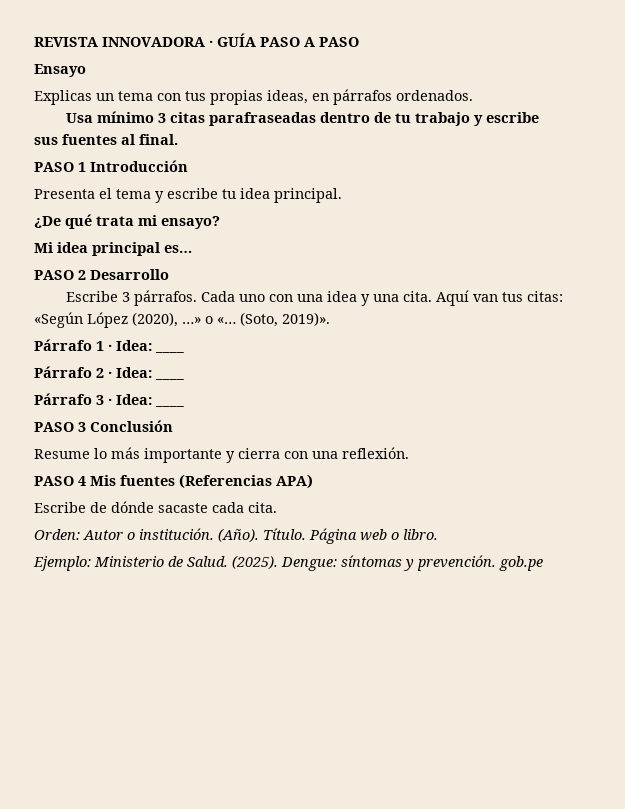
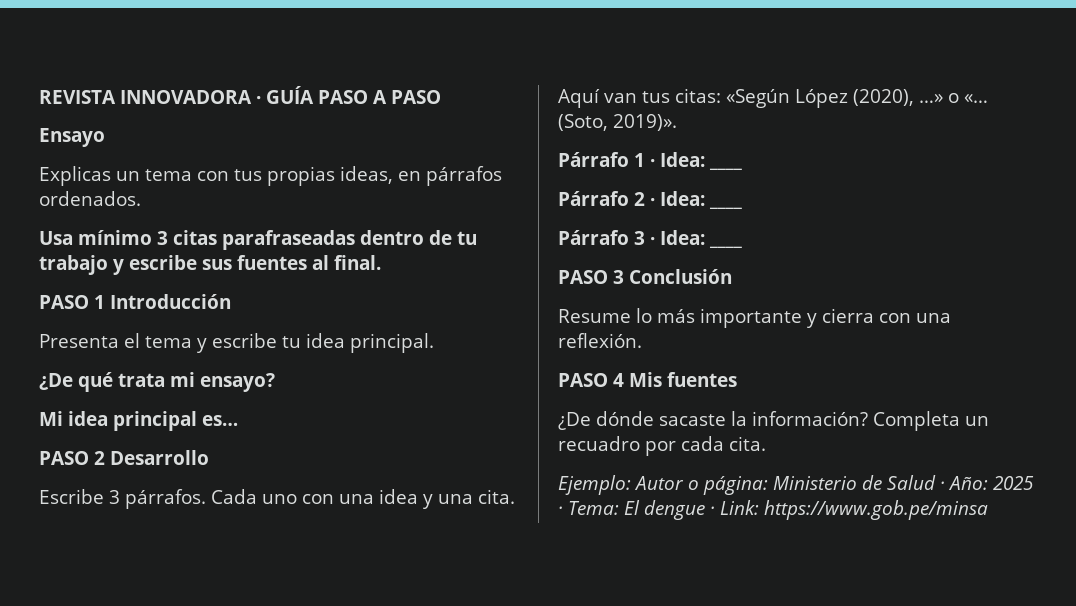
[179,474,313,489] [34,501,208,513] (Referencias APA) // Escribe de dónde sacaste -> [558,411,989,431] [558,436,676,456] // ¿De dónde sacaste la información? Completa un recuadro por
[34,529,80,540] Orden: -> [558,475,631,495] Ejemplo:
[139,528,438,544] [33,555,543,571] institución. (Año). Título. Página web o libro. // Ejemplo: Ministerio de Salud. (2025). Dengue: síntomas y prevención. gob.pe -> [703,475,1034,495] [558,500,988,520] página: Ministerio de Salud · Año: 2025 · Tema: El dengue · Link: https://www.gob.pe/minsa

